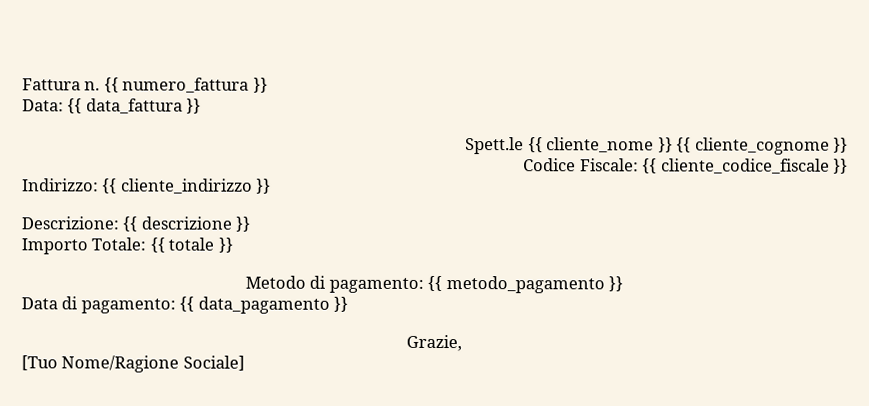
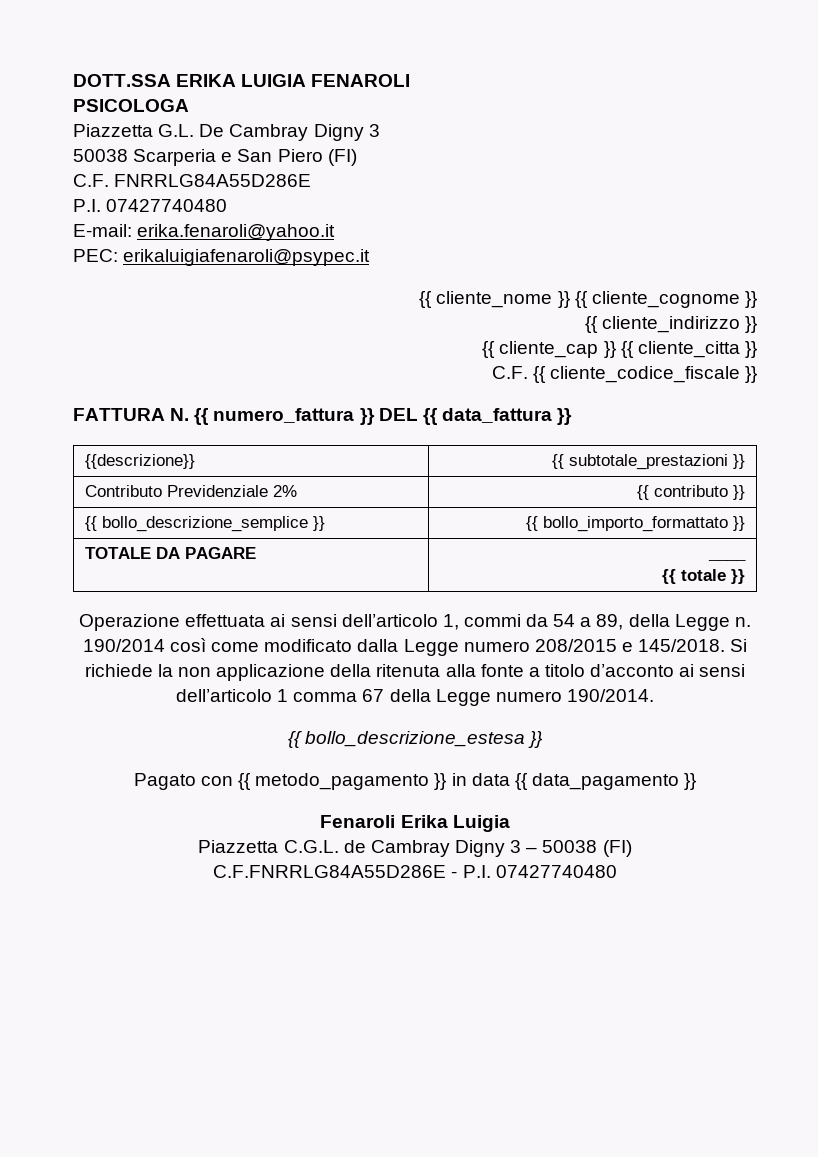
[22,77,268,93] [22,98,202,114] [465,137,525,155] Fattura n. {{ numero_fattura }} // Data: {{ data_fattura }} // Spett.le -> [73,74,411,87] [73,99,189,112] [73,124,380,141] [73,149,357,166] [73,174,312,187] [73,199,228,212] [73,224,336,241] [73,249,371,266] DOTT.SSA ERIKA LUIGIA FENAROLI // PSICOLOGA // Piazzetta G.L. De Cambray Digny 3 // 50038 Scarperia e San Piero (FI) // C.F. FNRRLG84A55D286E // P.I. 07427740480 // E-mail: erika.fenaroli@yahoo.it // PEC: erikaluigiafenaroli@psypec.it //
[523,158,849,174] [22,178,272,194] [21,216,251,232] [21,237,233,255] [244,275,424,293] Codice Fiscale: {{ cliente_codice_fiscale }} // Indirizzo: {{ cliente_indirizzo }} // Descrizione: {{ descrizione }} // Importo Totale: {{ totale }} // Metodo di pagamento: -> [584,316,757,333] [482,341,757,358] [491,366,757,383] [73,408,573,425] [85,454,196,469] [551,454,745,470] [85,485,298,497] [636,485,745,500] [85,516,326,532] [525,516,745,532] [85,547,257,559] [707,559,746,561] [661,569,745,584] [79,614,751,631] [82,638,748,656] [84,664,746,681] [176,689,654,706] [287,731,544,748] [133,773,234,790] {{ cliente_indirizzo }} // {{ cliente_cap }} {{ cliente_citta }} // C.F. {{ cliente_codice_fiscale }} // FATTURA N. {{ numero_fattura }} DEL {{ data_fattura }} // {{descrizione}} | {{ subtotale_prestazioni }} // Contributo Previdenziale 2% | {{ contributo }} // {{ bollo_descrizione_semplice }} | {{ bollo_importo_formattato }} // TOTALE DA PAGARE | ____ // {{ totale }} // Operazione effettuata ai sensi dell’articolo 1, commi da 54 a 89, della Legge n. 190/2014 così come modificato dalla Legge numero 208/2015 e 145/2018. Si richiede la non applicazione della ritenuta alla fonte a titolo d’acconto ai sensi dell’articolo 1 comma 67 della Legge numero 190/2014. // {{ bollo_descrizione_estesa }} // Pagato con
[21,296,176,314] // Data di pagamento: -> [451,773,510,786] in data
[406,334,462,352] [21,355,245,373] Grazie, // [Tuo Nome/Ragione Sociale] -> [320,815,510,832] [198,840,632,857] [213,865,617,878] Fenaroli Erika Luigia // Piazzetta C.G.L. de Cambray Digny 3 – 50038 (FI) // C.F.FNRRLG84A55D286E - P.I. 07427740480

